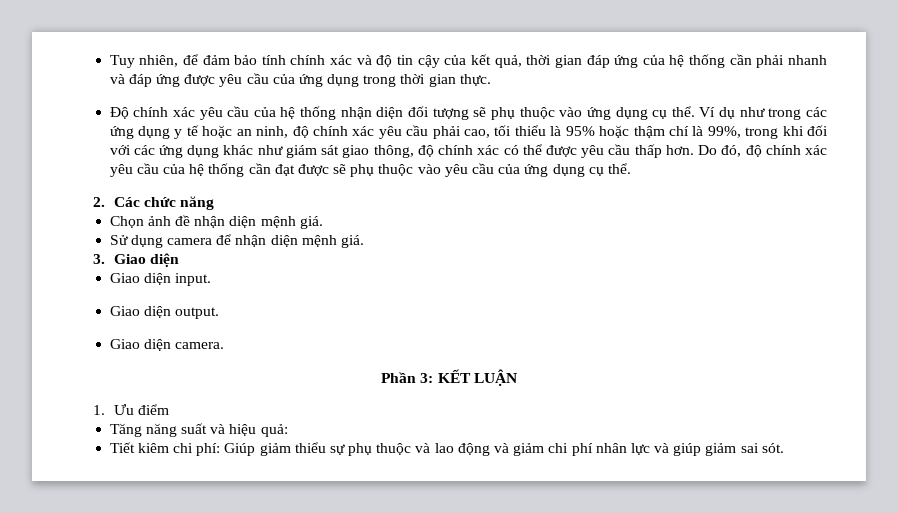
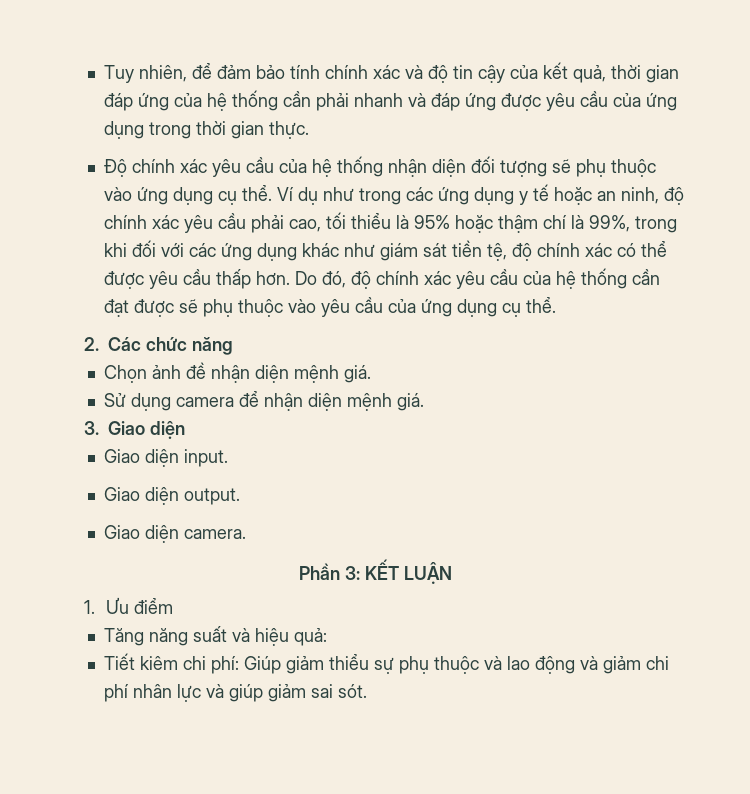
[342,145,414,158] giao thông, -> [451,240,507,261] tiền tệ,

